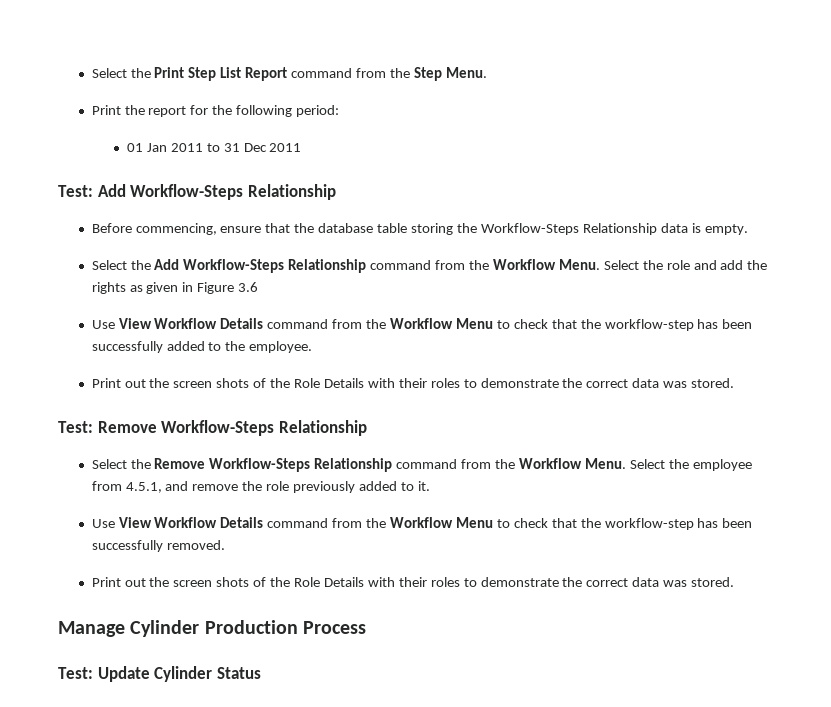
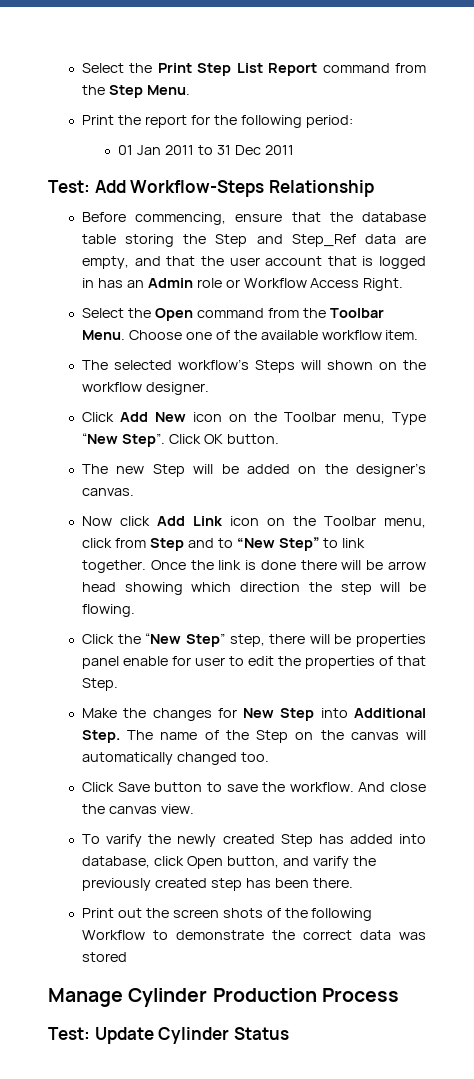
[480,223,748,235] [91,259,768,273] [91,282,259,294] [91,318,753,331] [91,341,313,353] [91,378,735,388] [58,420,367,436] [91,458,752,472] [91,481,430,493] [91,517,753,530] [91,540,225,552] [91,577,735,587] Workflow-Steps Relationship data is empty. // Select the Add Workflow-Steps Relationship command from the Workflow Menu. Select the role and add the rights as given in Figure 3.6 // Use View Workflow Details command from the Workflow Menu to check that the workflow-step has been successfully added to the employee. // Print out the screen shots of the Role Details with their roles to demonstrate the correct data was stored. // Test: Remove Workflow-Steps Relationship // Select the Remove Workflow-Steps Relationship command from the Workflow Menu. Select the employee from 4.5.1, and remove the role previously added to it. // Use View Workflow Details command from the Workflow Menu to check that the workflow-step has been successfully removed. // Print out the screen shots of the Role Details with their roles to demonstrate the correct data was stored. -> [215,234,426,247] [82,256,426,269] [82,278,404,291] [82,308,384,321] [82,330,419,340] [82,359,427,373] [82,382,209,395] [82,412,427,425] [82,433,279,447] [82,463,426,477] [82,488,135,496] [82,516,427,528] [82,537,366,551] [82,560,427,573] [82,582,427,595] [82,604,136,617] [82,633,426,647] [82,656,427,669] [82,678,119,691] [82,708,427,721] [82,730,427,743] [82,752,269,765] [82,782,427,792] [82,804,194,814] [82,834,426,847] [82,856,376,869] [82,878,353,891] [82,908,373,921] [82,930,426,940] [82,952,128,962] Step and Step_Ref data are empty, and that the user account that is logged in has an Admin role or Workflow Access Right. // Select the Open command from the Toolbar Menu. Choose one of the available workflow item. // The selected workflow’s Steps will shown on the workflow designer. // Click Add New icon on the Toolbar menu, Type “New Step”. Click OK button. // The new Step will be added on the designer’s canvas. // Now click Add Link icon on the Toolbar menu, click from Step and to “New Step” to link together. Once the link is done there will be arrow head showing which direction the step will be flowing. // Click the “New Step” step, there will be properties panel enable for user to edit the properties of that Step. // Make the changes for New Step into Additional Step. The name of the Step on the canvas will automatically changed too. // Click Save button to save the workflow. And close the canvas view. // To varify the newly created Step has added into database, click Open button, and varify the previously created step has been there. // Print out the screen shots of the following Workflow to demonstrate the correct data was stored

